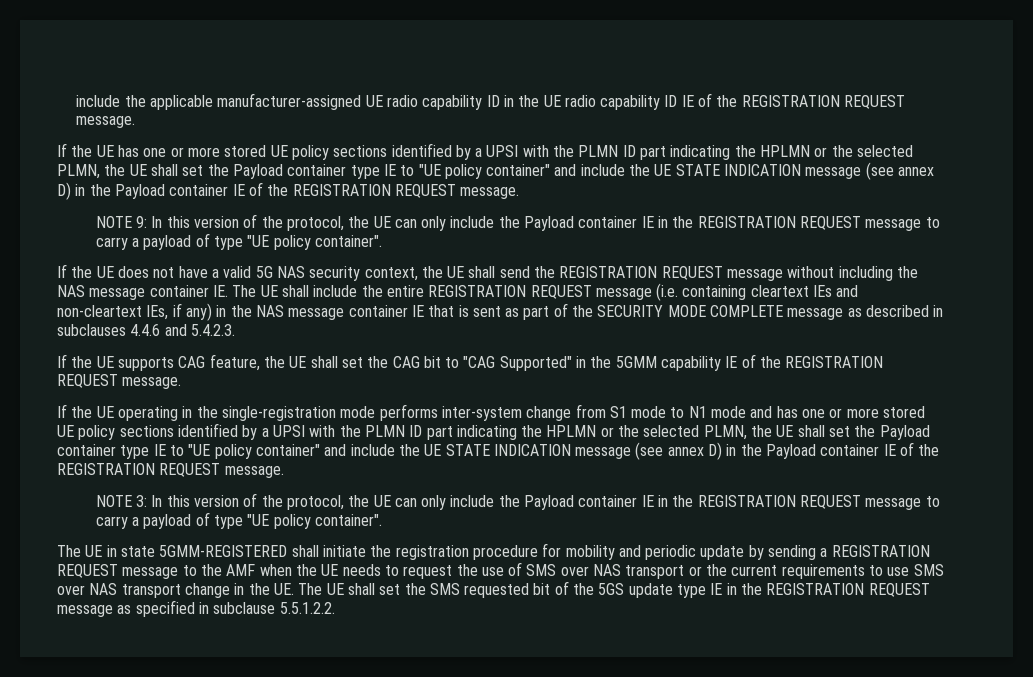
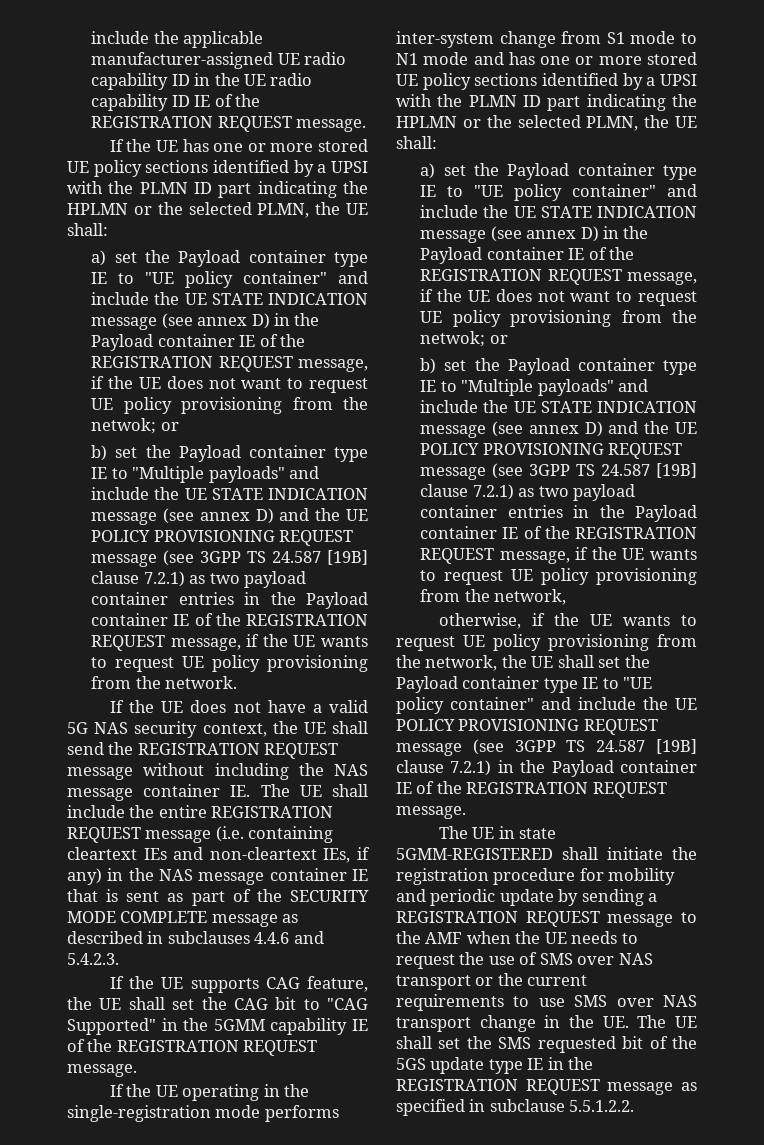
[150,164,178,176] shall -> [67,223,108,236] [91,250,107,266] shall: // a)
[460,187,520,199] [95,214,940,231] [95,233,382,250] message. // NOTE 9: In this version of the protocol, the UE can only include the Payload container IE in the REGISTRATION REQUEST message to carry a payload of type "UE policy container". -> [298,359,368,372] [91,376,368,393] [91,397,368,414] [91,418,179,434] [91,445,369,462] [91,466,320,483] [91,487,368,500] [91,508,368,525] [91,530,354,546] [91,550,368,567] [91,571,307,588] [91,592,368,609] [91,613,368,626] [91,634,369,651] [91,655,368,672] [91,676,238,689] message, if the UE does not want to request UE policy provisioning from the netwok; or // b) set the Payload container type IE to "Multiple payloads" and include the UE STATE INDICATION message (see annex D) and the UE POLICY PROVISIONING REQUEST message (see 3GPP TS 24.587 [19B] clause 7.2.1) as two payload container entries in the Payload container IE of the REGISTRATION REQUEST message, if the UE wants to request UE policy provisioning from the network.
[797,425,825,437] shall -> [396,136,437,149] [420,163,436,179] shall: // a)
[224,466,284,478] [95,493,940,510] [95,512,382,529] message. // NOTE 3: In this version of the protocol, the UE can only include the Payload container IE in the REGISTRATION REQUEST message to carry a payload of type "UE policy container". -> [627,272,697,285] [420,289,697,306] [420,310,697,327] [420,331,508,347] [420,358,697,375] [420,379,649,396] [420,400,697,413] [420,421,697,438] [420,443,683,459] [420,463,697,480] [420,484,636,501] [420,505,697,522] [420,526,697,539] [420,547,697,564] [420,568,697,585] [420,589,567,605] [438,613,697,629] [396,634,697,651] [396,655,650,671] [396,676,653,693] [396,697,697,714] [396,719,658,735] [396,739,697,756] [396,760,697,777] [396,781,667,798] [396,806,466,819] message, if the UE does not want to request UE policy provisioning from the netwok; or // b) set the Payload container type IE to "Multiple payloads" and include the UE STATE INDICATION message (see annex D) and the UE POLICY PROVISIONING REQUEST message (see 3GPP TS 24.587 [19B] clause 7.2.1) as two payload container entries in the Payload container IE of the REGISTRATION REQUEST message, if the UE wants to request UE policy provisioning from the network, // otherwise, if the UE wants to request UE policy provisioning from the network, the UE shall set the Payload container type IE to "UE policy container" and include the UE POLICY PROVISIONING REQUEST message (see 3GPP TS 24.587 [19B] clause 7.2.1) in the Payload container IE of the REGISTRATION REQUEST message.

